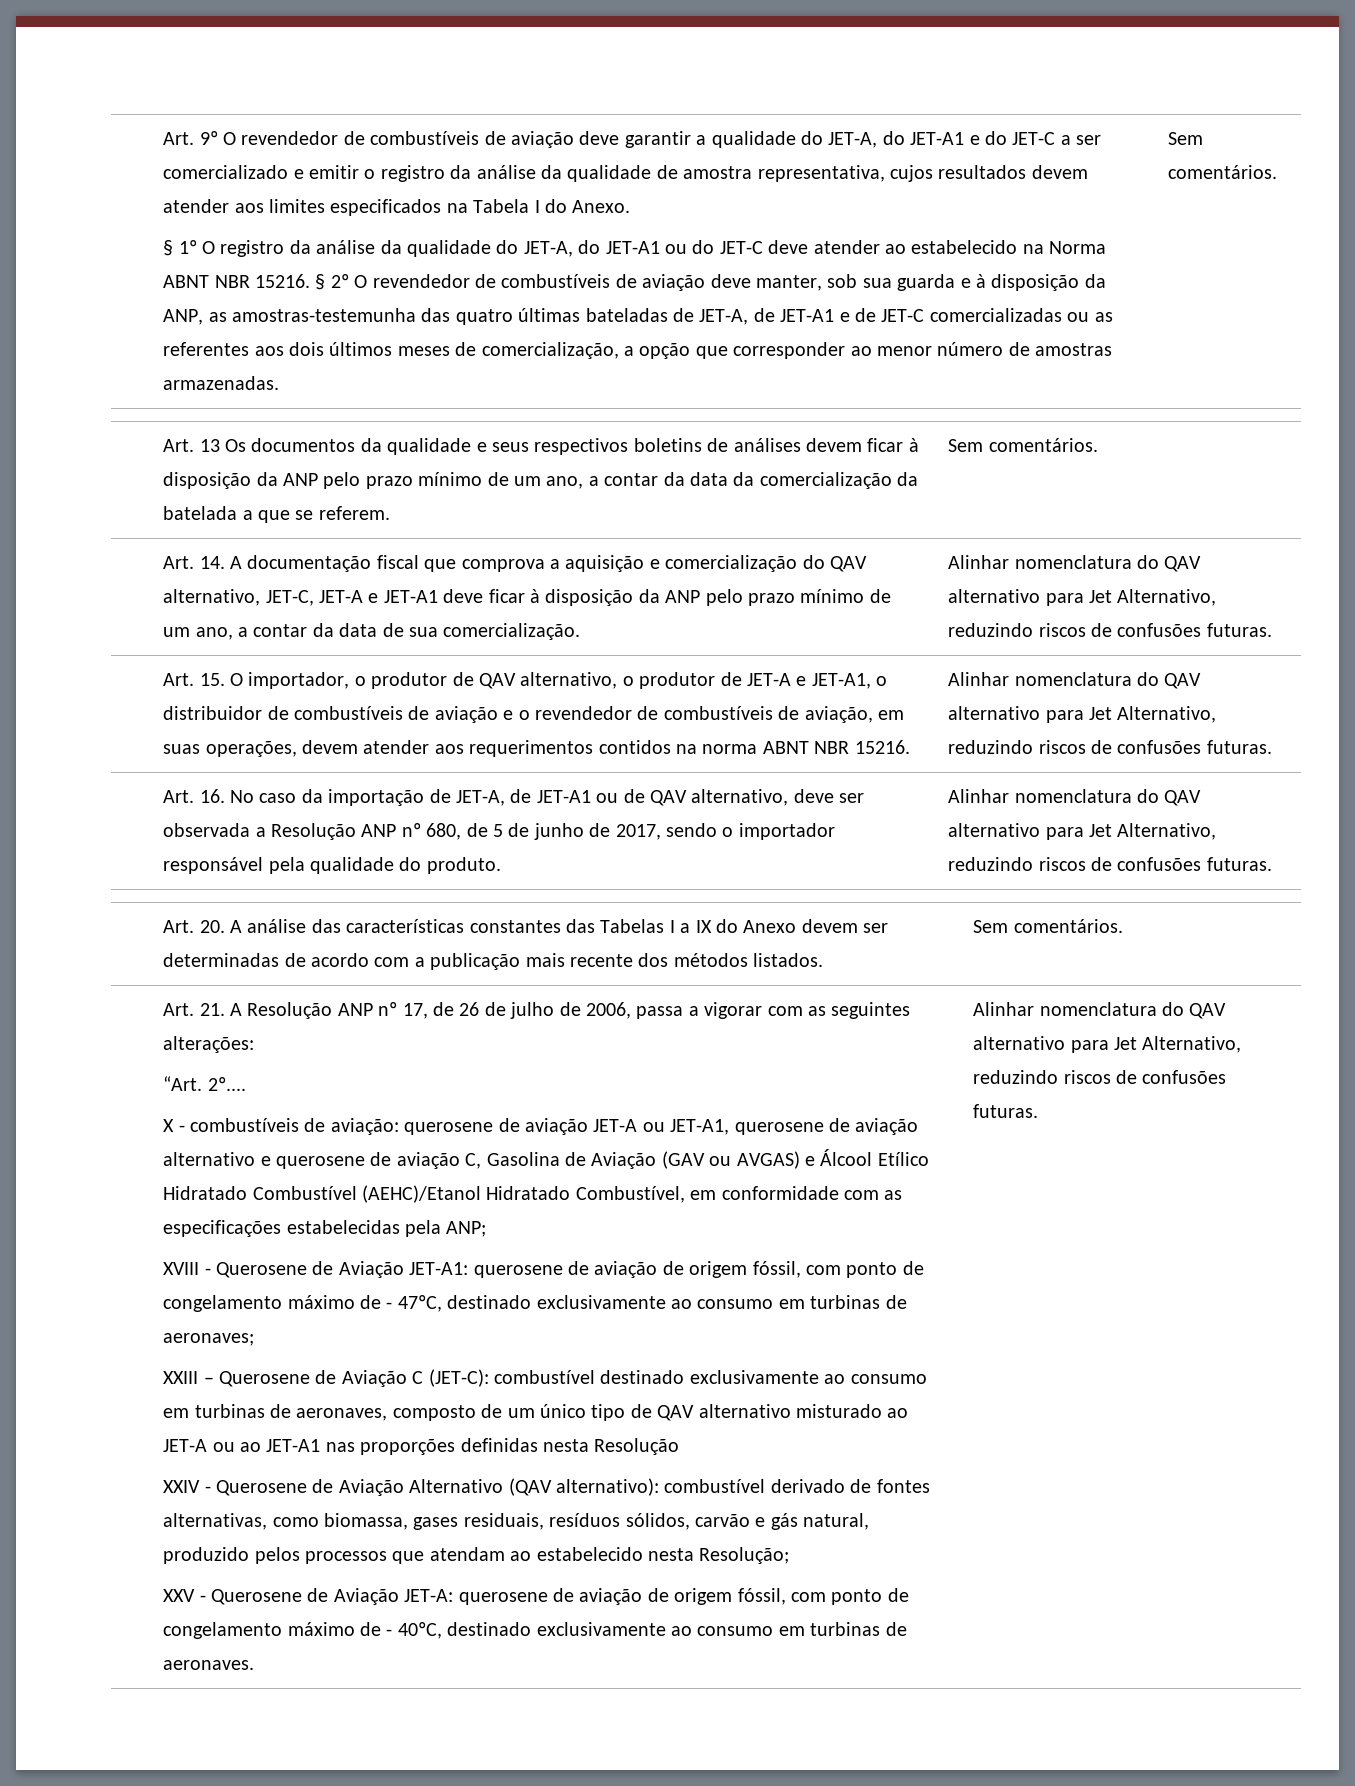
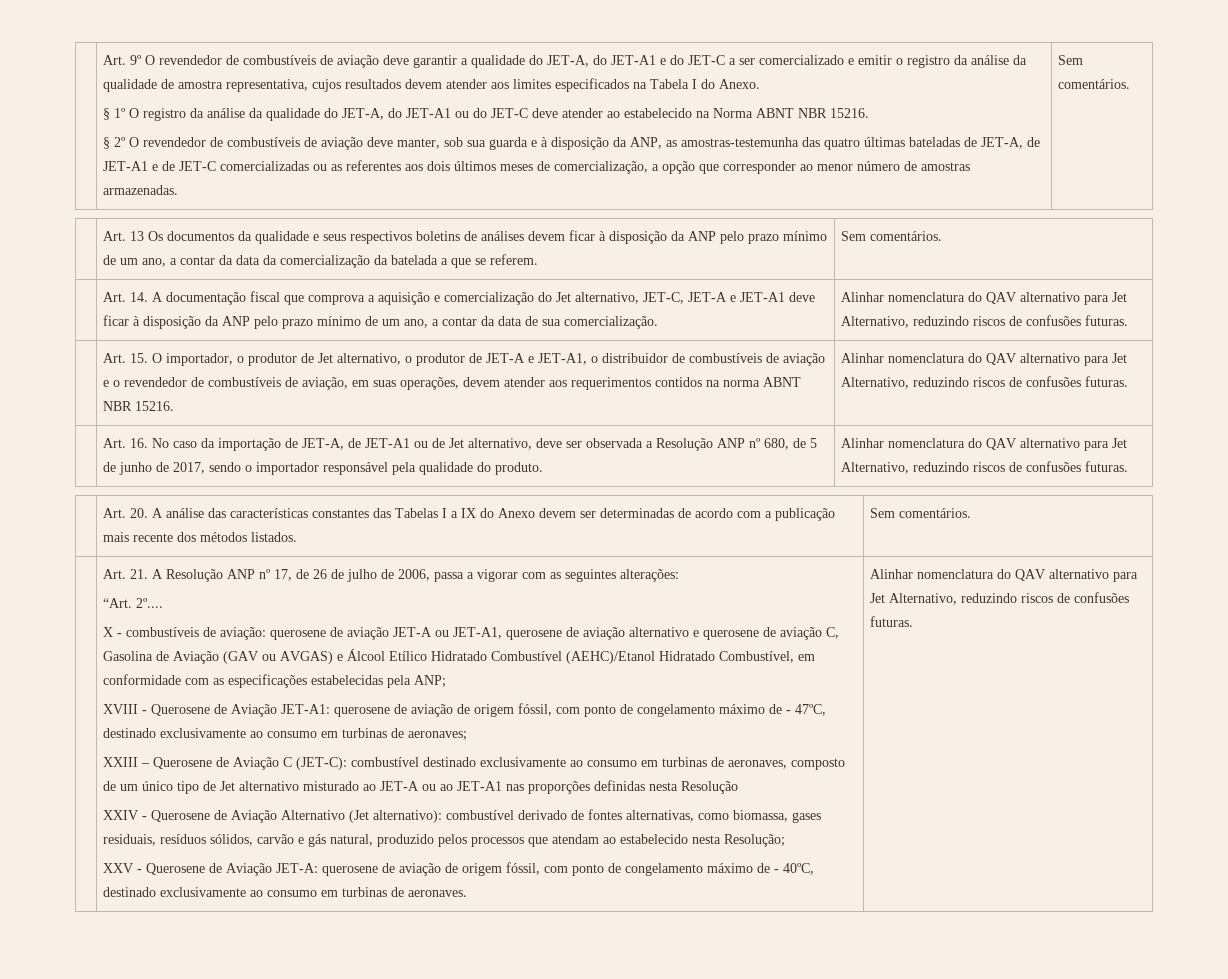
(310, 281) none -> (870, 113) //
[829,556,867,572] QAV -> [556,292,572,302] Jet
[478,673,516,689] QAV -> [318,353,334,363] Jet
[649,790,687,806] QAV -> [449,438,465,448] Jet
[657,1405,695,1421] QAV -> [220,781,236,791] Jet
[508,1478,552,1496] (QAV -> [349,810,370,823] (Jet

